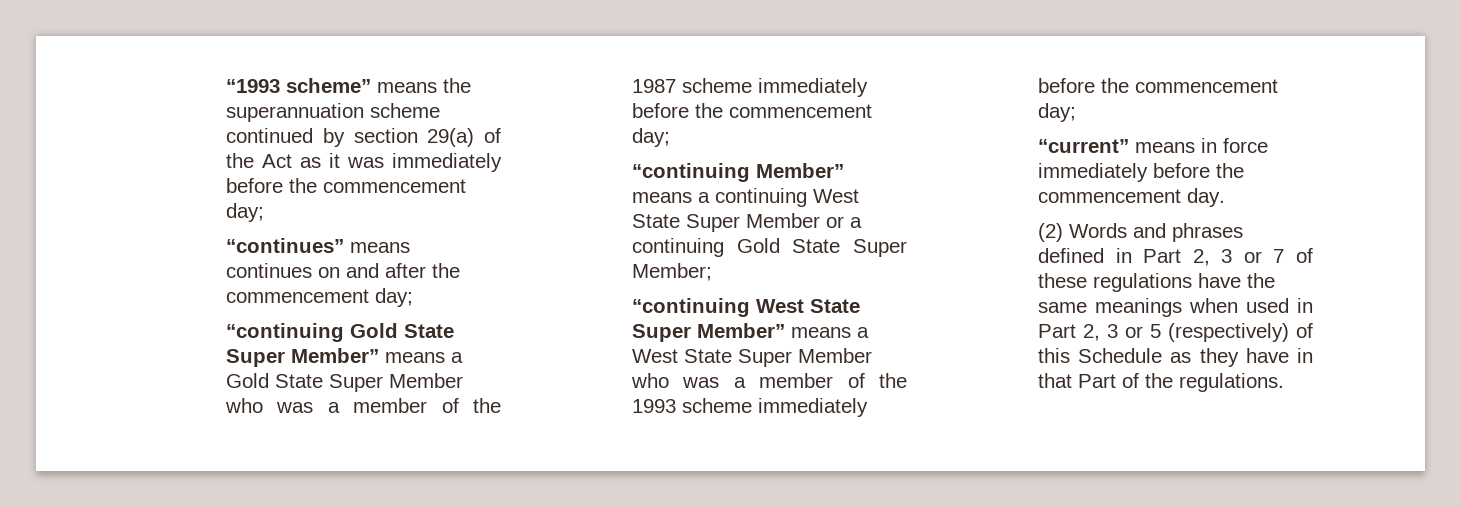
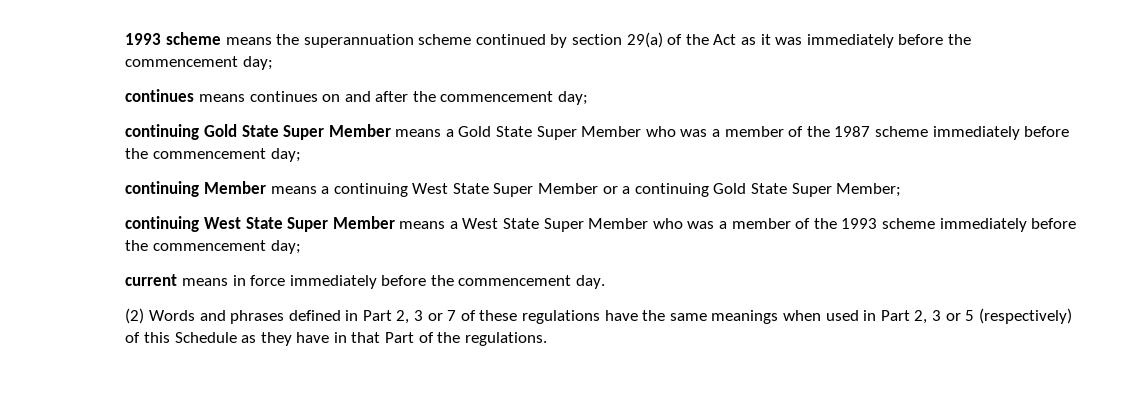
[226,78,372,93] “1993 scheme” -> [125,32,221,45] 1993 scheme
[226,238,345,253] “continues” -> [125,89,195,102] continues
[226,323,455,342] [226,348,380,367] “continuing Gold State Super Member” -> [125,124,391,140] continuing Gold State Super Member
[632,163,845,182] “continuing Member” -> [125,181,266,197] continuing Member
[632,298,861,317] [632,323,786,342] “continuing West State Super Member” -> [125,216,395,232] continuing West State Super Member
[1038,139,1130,153] “current” -> [125,274,178,286] current

